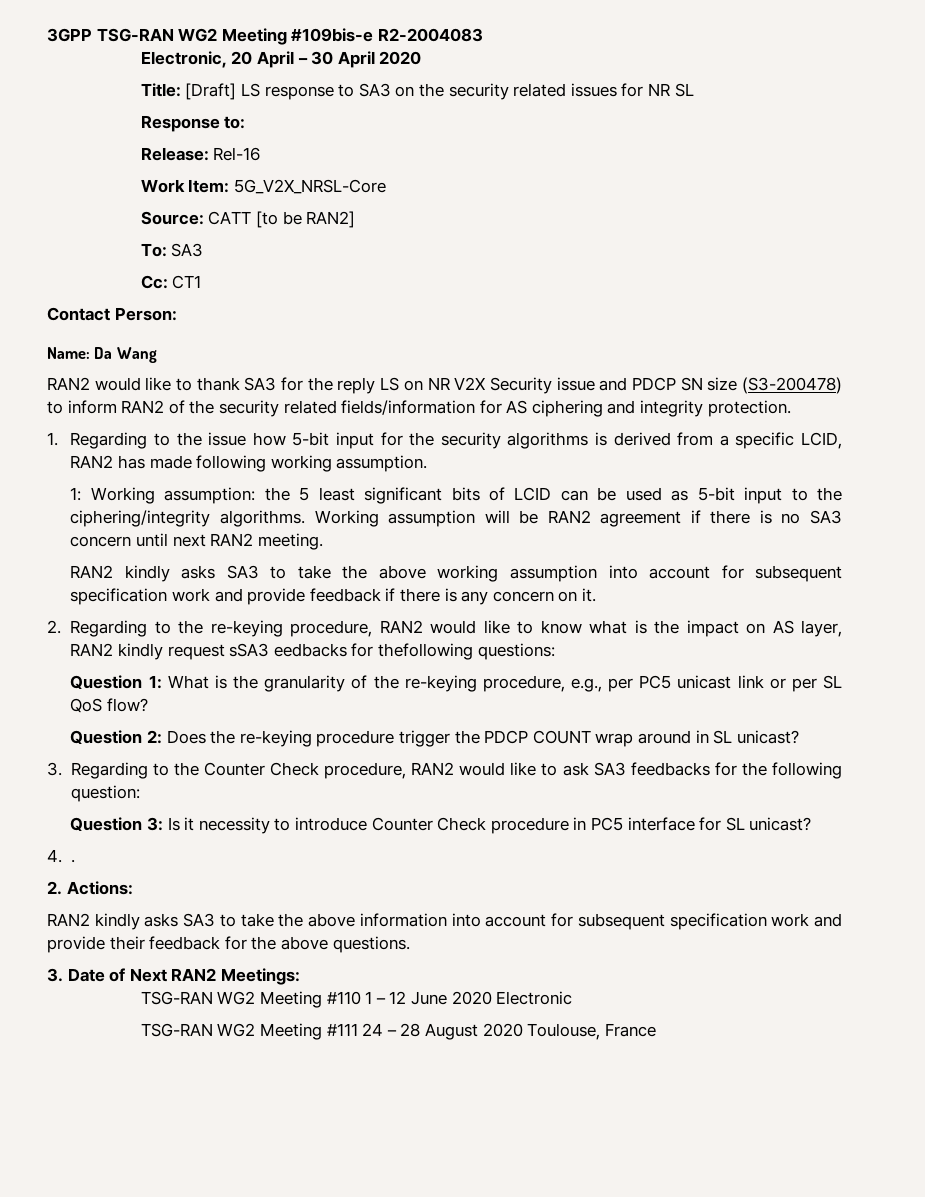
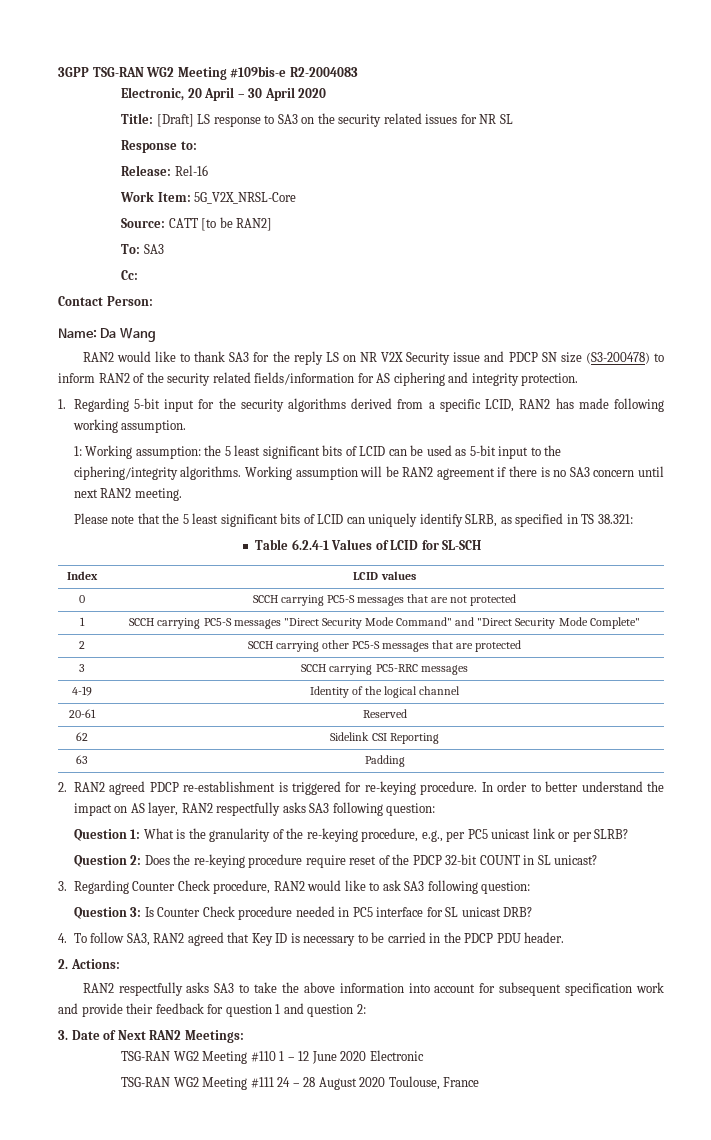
[172,275,202,289] CT1 -> (138, 275) none
[154,432,286,446] to the issue how -> (129, 405) none
[595,432,608,446] is -> (347, 405) none
[70,565,842,582] [70,588,596,605] [47,620,647,637] RAN2 kindly asks SA3 to take the above working assumption into account for subsequent specification work and provide feedback if there is any concern on it. // 2. Regarding to the re-keying procedure, RAN2 would like to know what is -> [73,513,633,527] [255,539,482,550] [67,571,98,580] [353,571,416,580] [79,595,85,603] [252,594,517,606] [80,617,85,626] [129,617,640,629] [79,641,85,649] [247,640,522,652] [79,664,85,672] [301,664,468,675] [72,686,92,696] [309,686,461,698] [69,709,96,718] [362,709,407,718] [76,732,88,741] [330,732,439,744] [76,755,88,764] [364,755,405,767] [58,781,643,795] Please note that the 5 least significant bits of LCID can uniquely identify SLRB, as specified in TS 38.321: // Table 6.2.4-1 Values of LCID for SL-SCH // Index | LCID values // 0 | SCCH carrying PC5-S messages that are not protected // 1 | SCCH carrying PC5-S messages "Direct Security Mode Command" and "Direct Security Mode Complete" // 2 | SCCH carrying other PC5-S messages that are protected // 3 | SCCH carrying PC5-RRC messages // 4-19 | Identity of the logical channel // 20-61 | Reserved // 62 | Sidelink CSI Reporting // 63 | Padding // 2. RAN2 agreed PDCP re-establishment is triggered for re-keying procedure. In order to better understand
[118,643,555,660] kindly request sSA3 eedbacks for thefollowing questions: -> [216,802,436,816] respectfully asks SA3 following question:
[823,675,843,689] [70,698,149,713] SL QoS flow? -> [594,829,629,839] SLRB?
[399,730,691,747] trigger the PDCP COUNT wrap around -> [305,854,520,868] require reset of the PDCP 32-bit COUNT
[152,762,199,776] to the -> (129, 887) none
[630,762,767,776] feedbacks for the -> (425, 886) none
[184,817,368,834] it necessity to introduce -> (154, 912) none
(569, 825) none -> [295,906,335,917] needed
[749,817,812,831] unicast? -> [461,907,533,917] unicast DRB?
[70,859,75,863] . -> [73,932,565,946] To follow SA3, RAN2 agreed that Key ID is necessary to be carried in the PDCP PDU header.
[94,913,140,930] kindly -> [118,982,183,996] respectfully
[251,936,410,953] the above questions. -> [225,1003,366,1017] question 1 and question 2:

